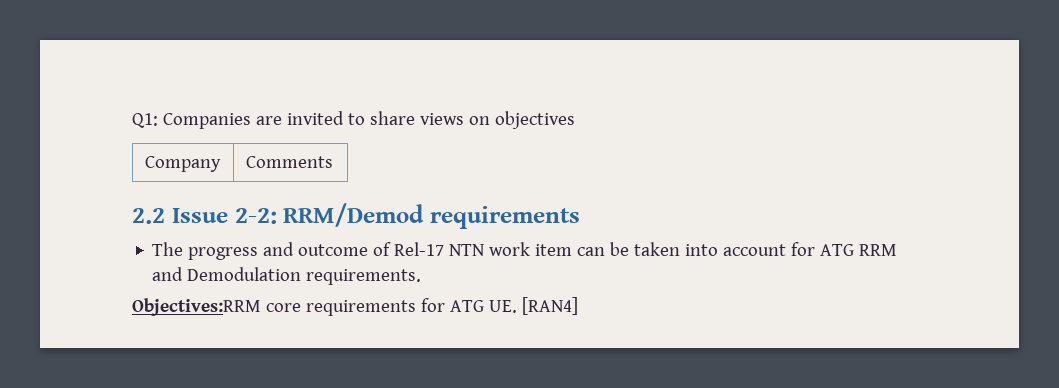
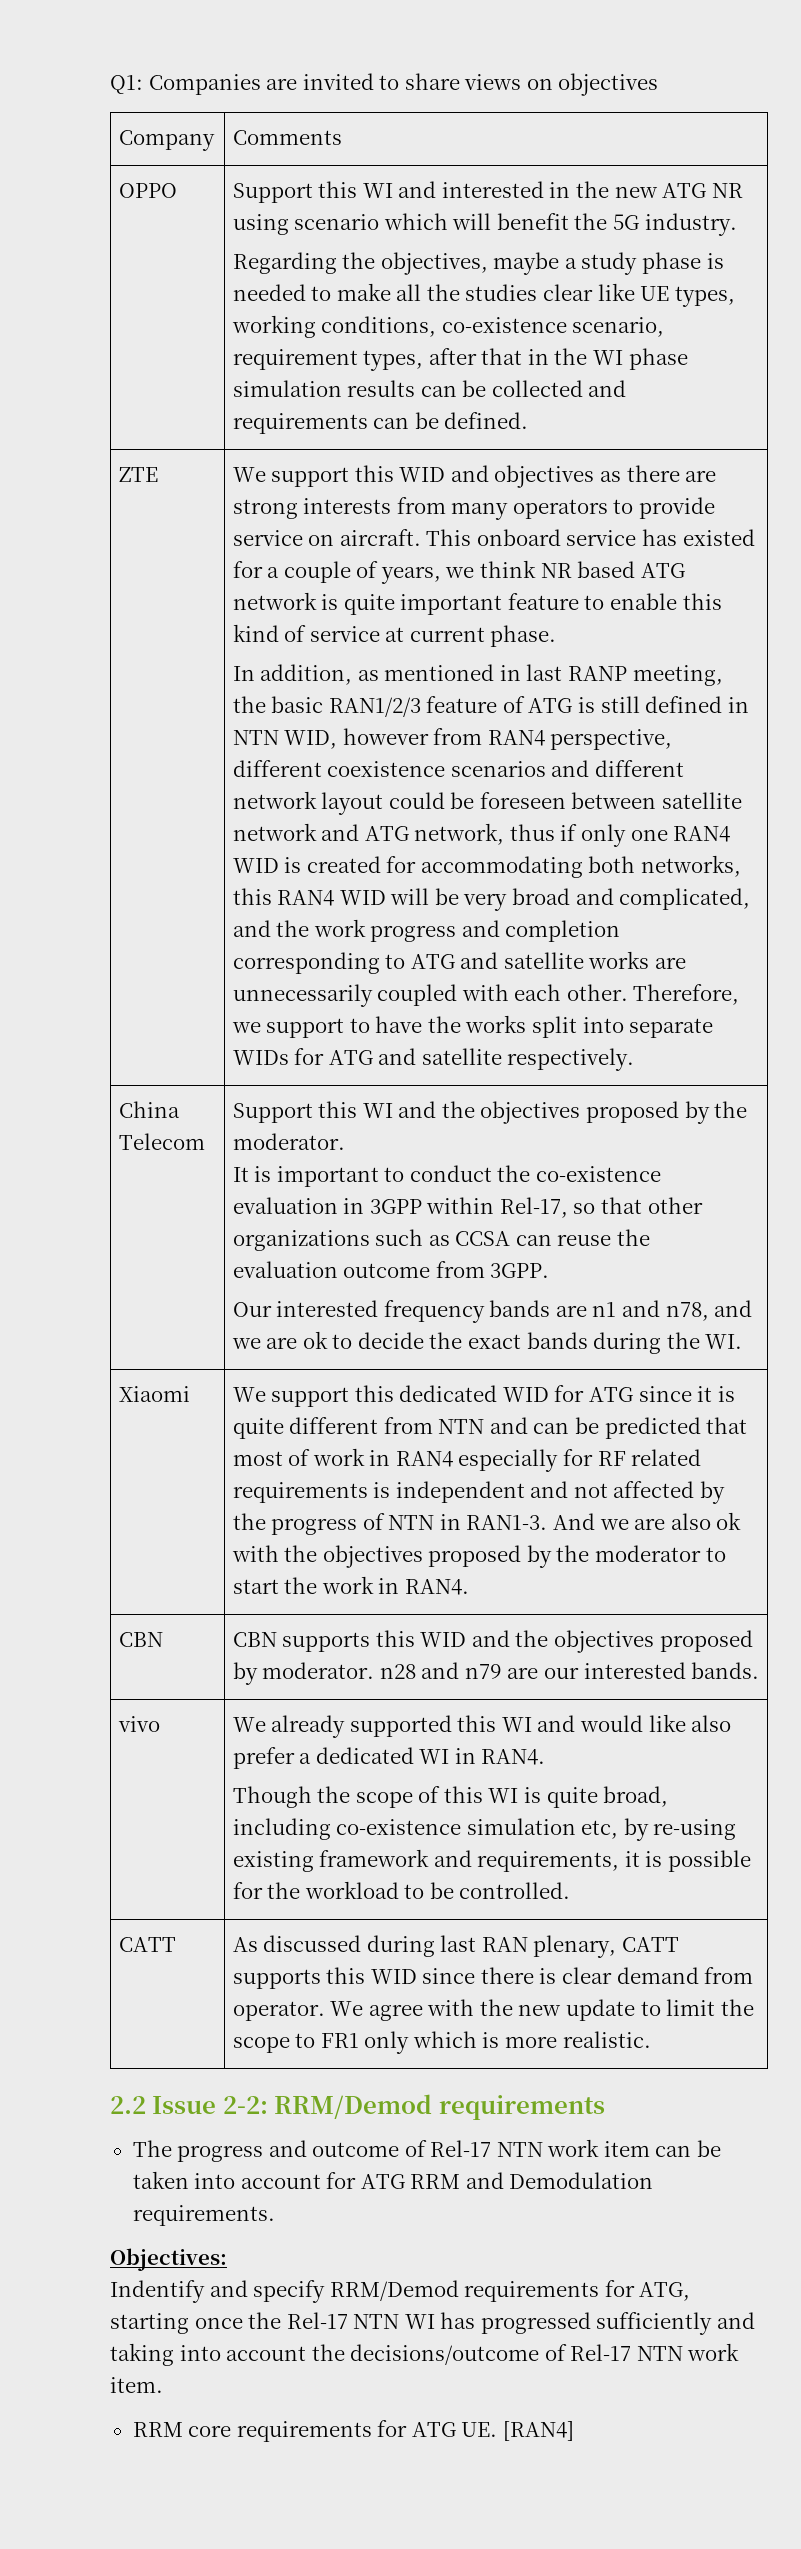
(333, 162) none -> [118,183,177,198] [232,181,743,203] [232,213,737,236] [232,252,724,275] [232,283,735,307] [231,315,665,338] [232,348,688,371] [232,380,627,397] [232,412,529,434] [118,467,158,482] [232,465,717,488] [232,497,715,520] [232,529,755,546] [232,560,685,584] [232,592,722,615] [232,624,557,647] [232,664,723,686] [232,696,749,717] [232,728,673,750] [232,760,684,777] [232,791,742,815] [232,823,731,847] [232,855,741,878] [232,888,751,911] [232,919,621,942] [232,951,686,974] [232,984,740,1007] [231,1015,714,1038] [232,1048,635,1071] [118,1101,180,1118] [118,1133,205,1150] [232,1101,748,1124] [232,1133,345,1150] [232,1165,661,1187] [232,1197,703,1218] [232,1229,650,1251] [232,1261,550,1278] [232,1300,753,1323] [231,1331,743,1354] [118,1386,190,1402] [232,1385,735,1407] [232,1417,748,1439] [232,1448,702,1472] [232,1481,725,1504] [232,1512,742,1535] [231,1545,726,1568] [232,1576,469,1595] [118,1632,163,1647] [232,1630,753,1653] [232,1662,760,1685] [117,1716,160,1732] [232,1714,732,1738] [232,1747,546,1769] [232,1786,669,1808] [232,1818,737,1841] [232,1849,751,1872] [232,1881,571,1899] [118,1937,176,1952] [232,1935,679,1958] [232,1967,754,1989] [232,1999,754,2021] [232,2031,651,2054] // OPPO | Support this WI and interested in the new ATG NR using scenario which will benefit the 5G industry. // Regarding the objectives, maybe a study phase is needed to make all the studies clear like UE types, working conditions, co-existence scenario, requirement types, after that in the WI phase simulation results can be collected and requirements can be defined. // ZTE | We support this WID and objectives as there are strong interests from many operators to provide service on aircraft. This onboard service has existed for a couple of years, we think NR based ATG network is quite important feature to enable this kind of service at current phase. // In addition, as mentioned in last RANP meeting, the basic RAN1/2/3 feature of ATG is still defined in NTN WID, however from RAN4 perspective, different coexistence scenarios and different network layout could be foreseen between satellite network and ATG network, thus if only one RAN4 WID is created for accommodating both networks, this RAN4 WID will be very broad and complicated, and the work progress and completion corresponding to ATG and satellite works are unnecessarily coupled with each other. Therefore, we support to have the works split into separate WIDs for ATG and satellite respectively. // China Telecom | Support this WI and the objectives proposed by the moderator. // It is important to conduct the co-existence evaluation in 3GPP within Rel-17, so that other organizations such as CCSA can reuse the evaluation outcome from 3GPP. // Our interested frequency bands are n1 and n78, and we are ok to decide the exact bands during the WI. // Xiaomi | We support this dedicated WID for ATG since it is quite different from NTN and can be predicted that most of work in RAN4 especially for RF related requirements is independent and not affected by the progress of NTN in RAN1-3. And we are also ok with the objectives proposed by the moderator to start the work in RAN4. // CBN | CBN supports this WID and the objectives proposed by moderator. n28 and n79 are our interested bands. // vivo | We already supported this WI and would like also prefer a dedicated WI in RAN4. // Though the scope of this WI is quite broad, including co-existence simulation etc, by re-using existing framework and requirements, it is possible for the workload to be controlled. // CATT | As discussed during last RAN plenary, CATT supports this WID since there is clear demand from operator. We agree with the new update to limit the scope to FR1 only which is more realistic.
[132,298,261,316] Objectives:RRM -> [110,2248,227,2271] [110,2280,691,2303] [110,2312,755,2335] [110,2343,740,2366] [110,2377,163,2393] [132,2422,183,2437] Objectives: // Indentify and specify RRM/Demod requirements for ATG, starting once the Rel-17 NTN WI has progressed sufficiently and taking into account the decisions/outcome of Rel-17 NTN work item. // RRM

